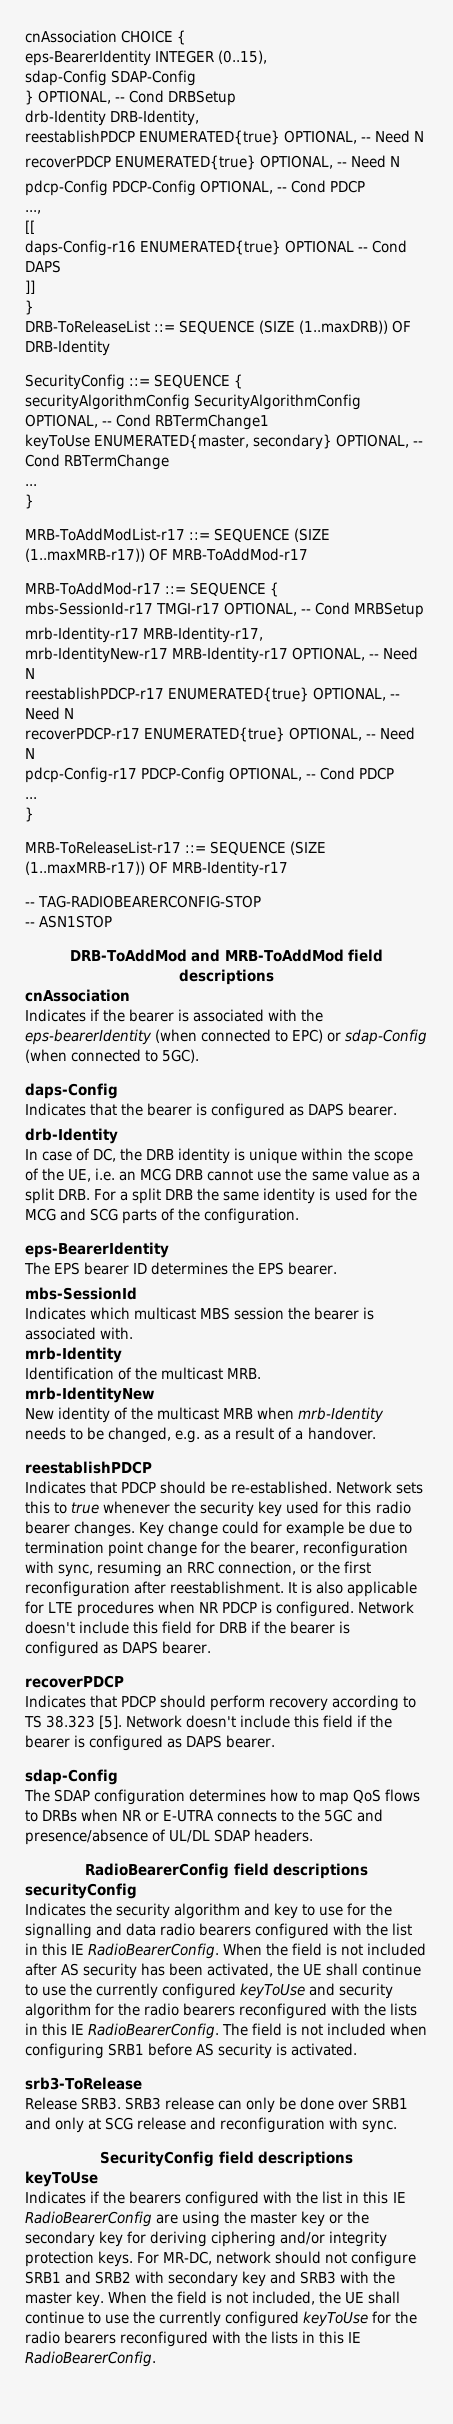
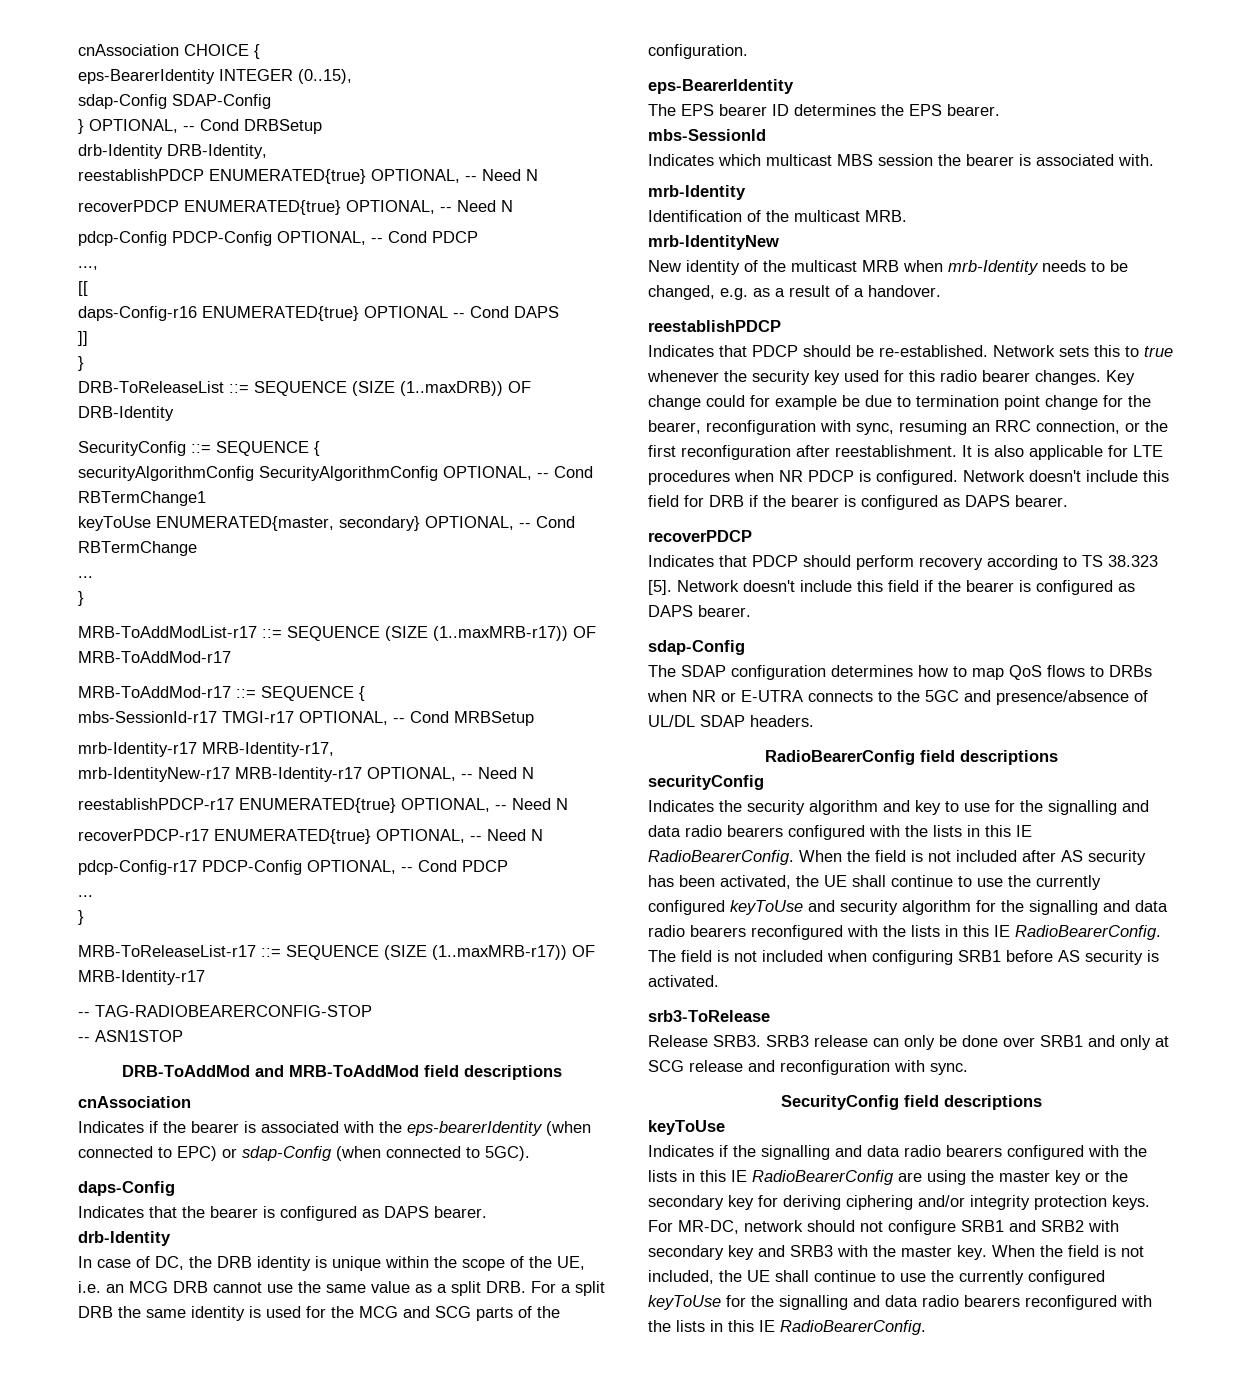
[392,1923,413,1936] list -> [933,825,962,837] lists
(141, 2009) none -> [1029,900,1168,915] signalling and data
[129,2191,343,2207] bearers configured with the list -> [761,1145,1147,1160] [648,1170,677,1182] signalling and data radio bearers configured with the lists
(418, 2317) none -> [779,1295,918,1310] signalling and data

